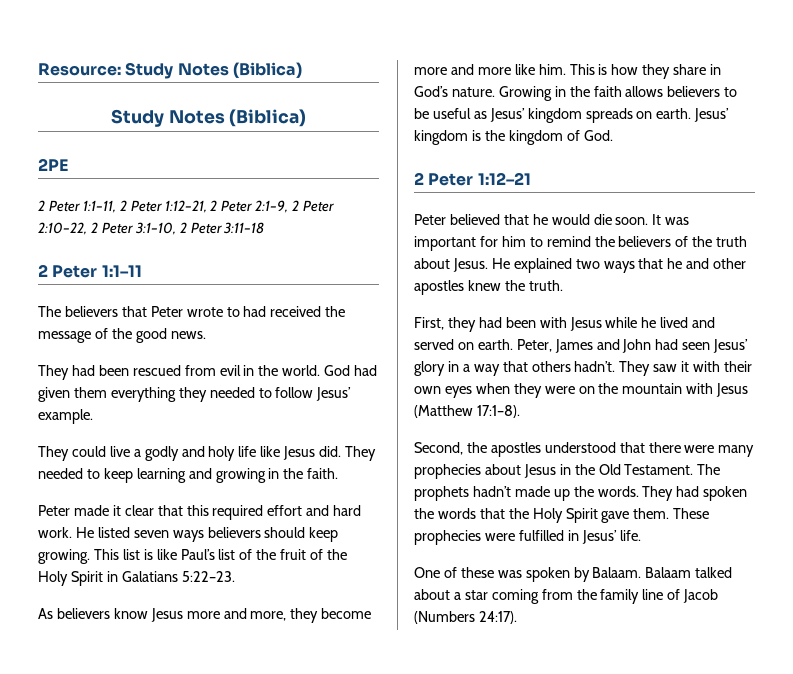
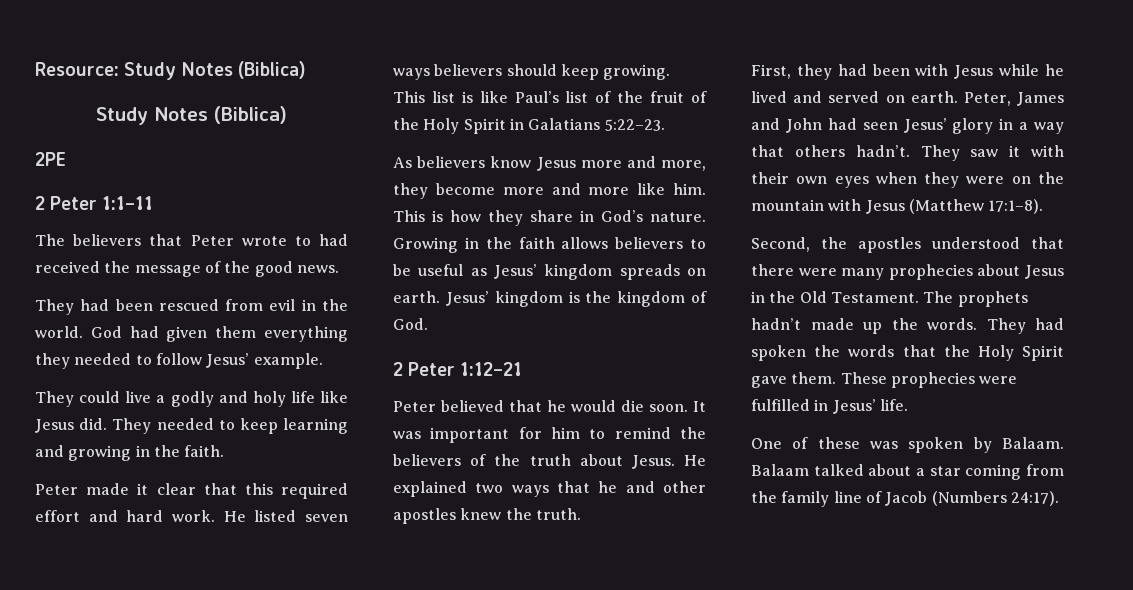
[38,200,335,213] [38,222,265,235] // 2 Peter 1:1–11, 2 Peter 1:12–21, 2 Peter 2:1–9, 2 Peter 2:10–22, 2 Peter 3:1–10, 2 Peter 3:11–18 -> (66, 159) none

